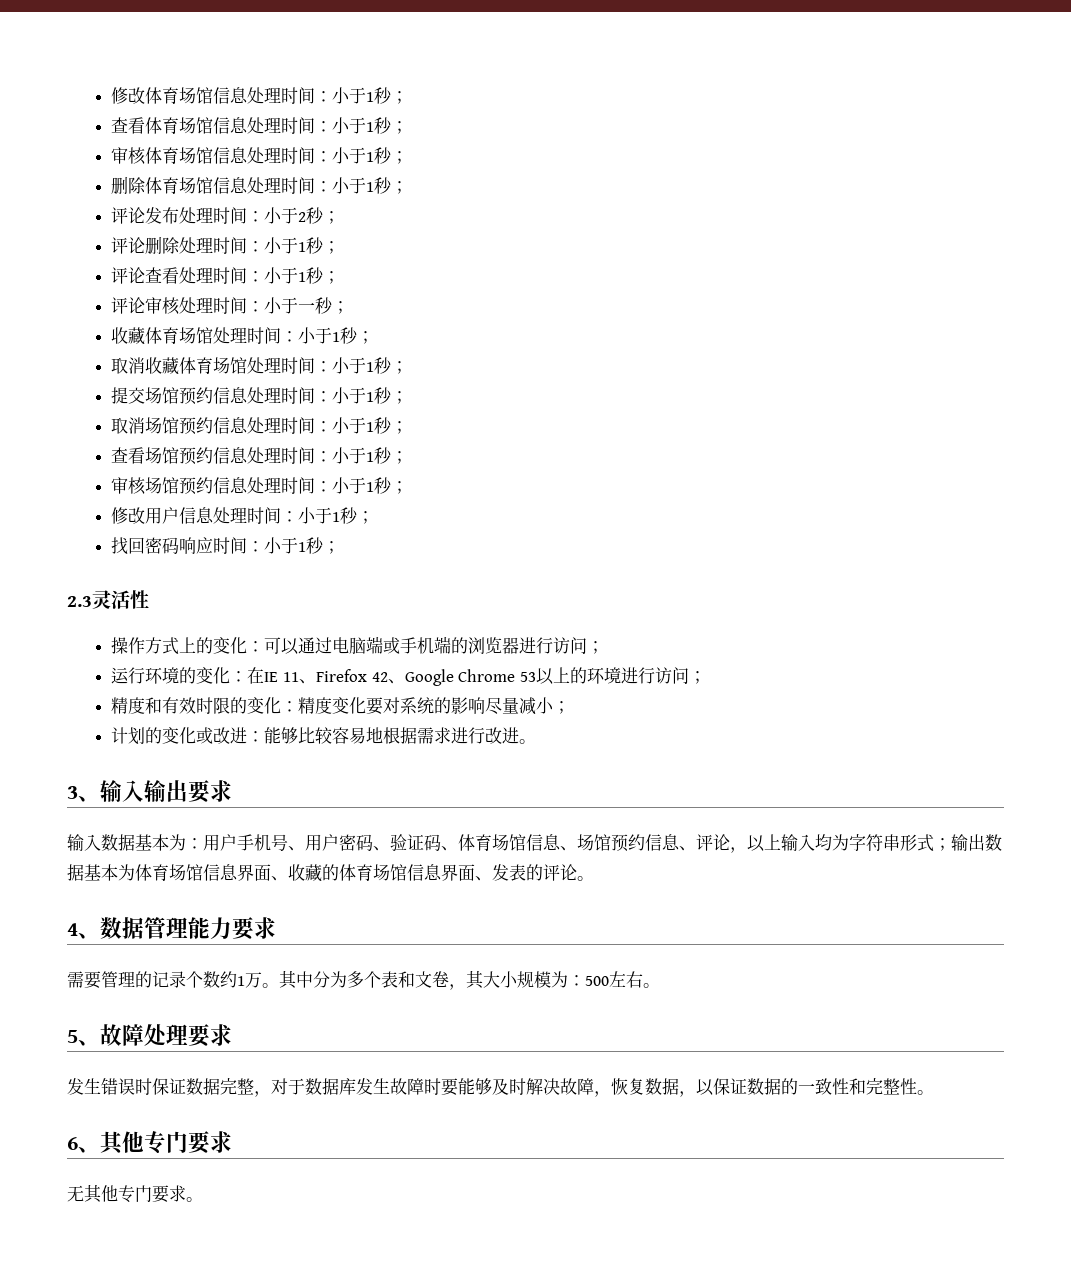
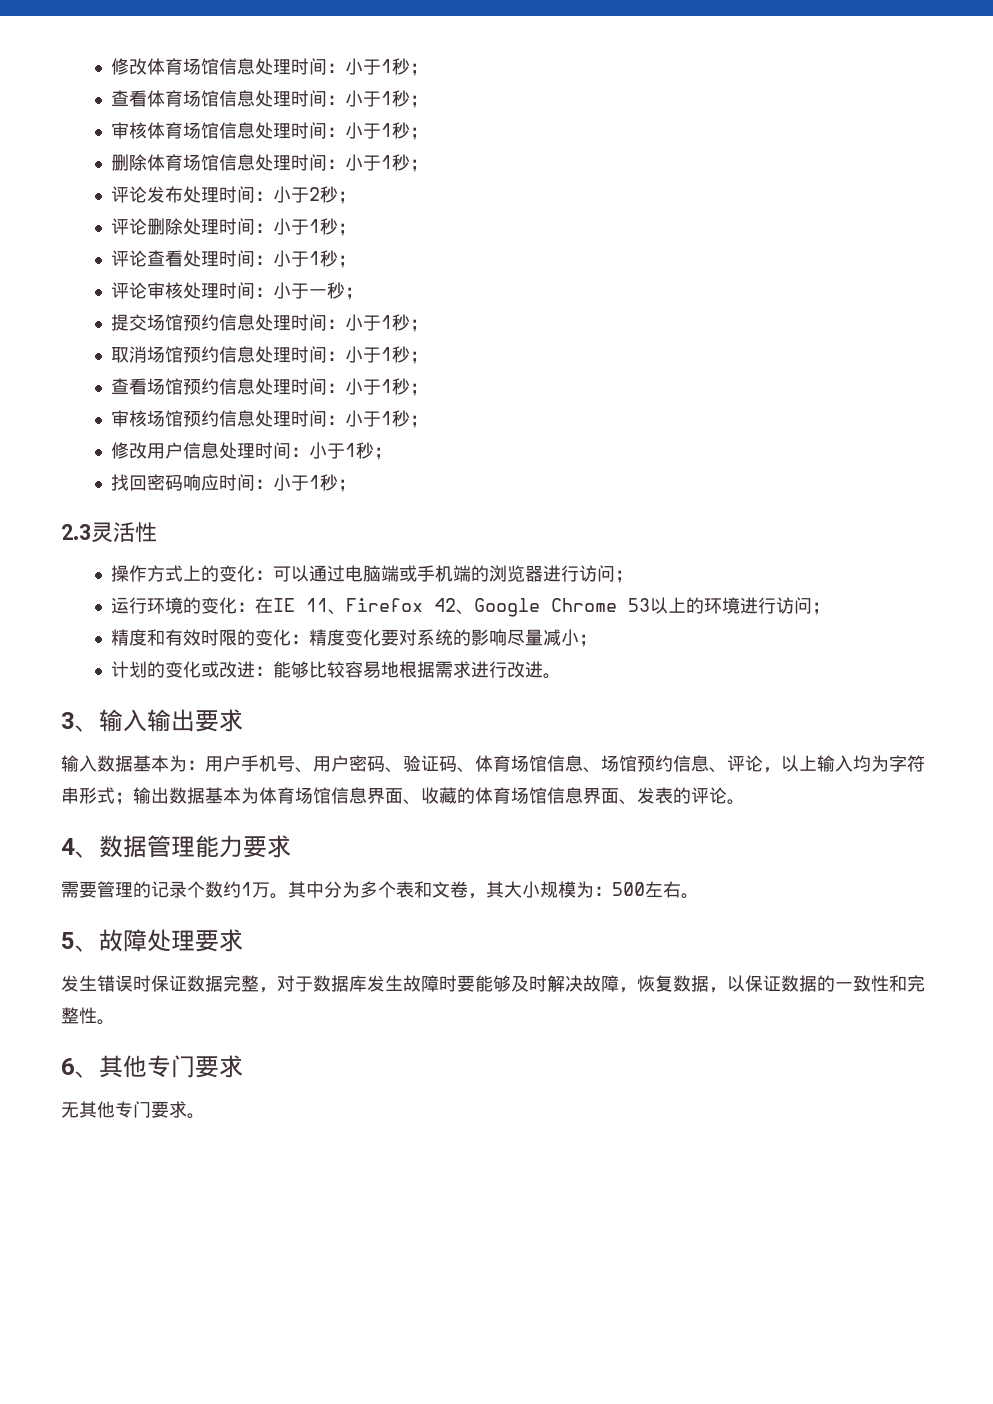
[111,327,375,345] [111,357,409,375] // 收藏体育场馆处理时间：小于1秒； // 取消收藏体育场馆处理时间：小于1秒； -> (364, 293) none

